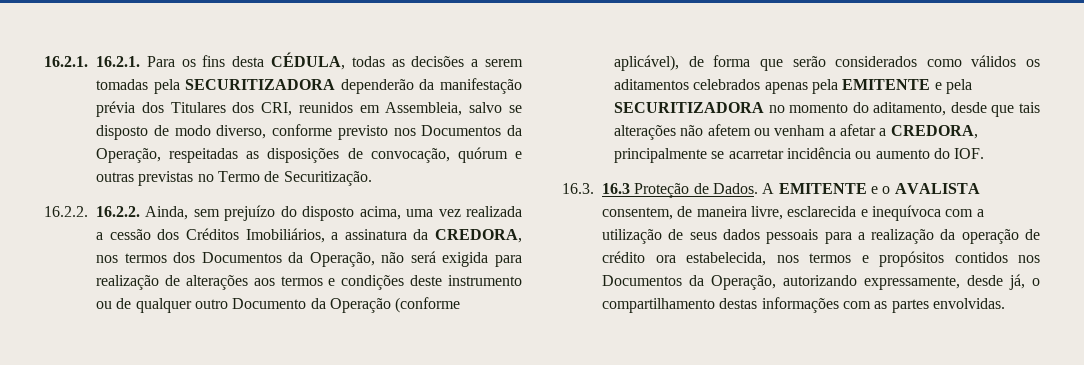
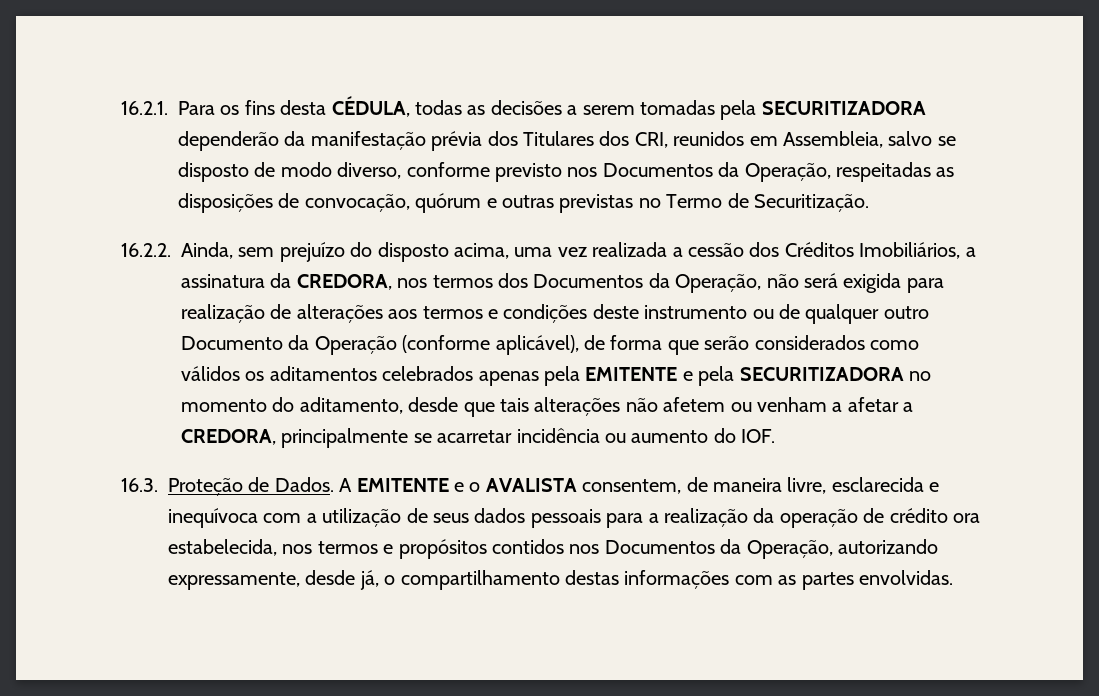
[44,56,140,67] 16.2.1. 16.2.1. -> [121,101,168,115] 16.2.1.
[96,206,140,217] 16.2.2. -> (171, 250) none
[602,183,630,194] 16.3 -> (158, 485) none

